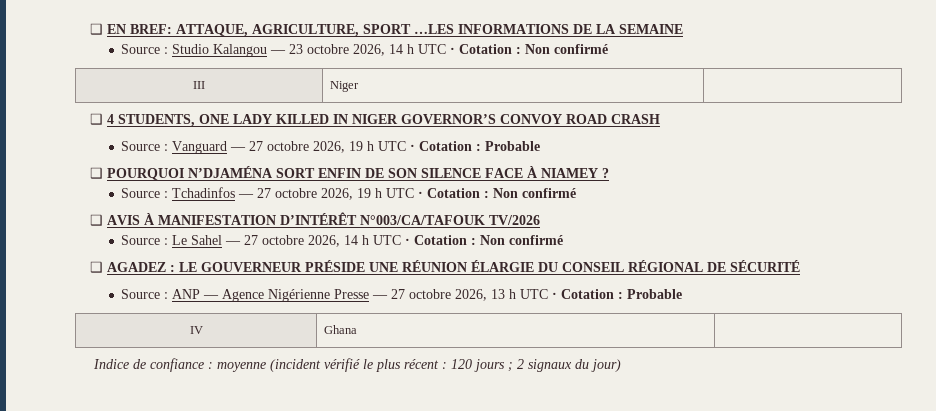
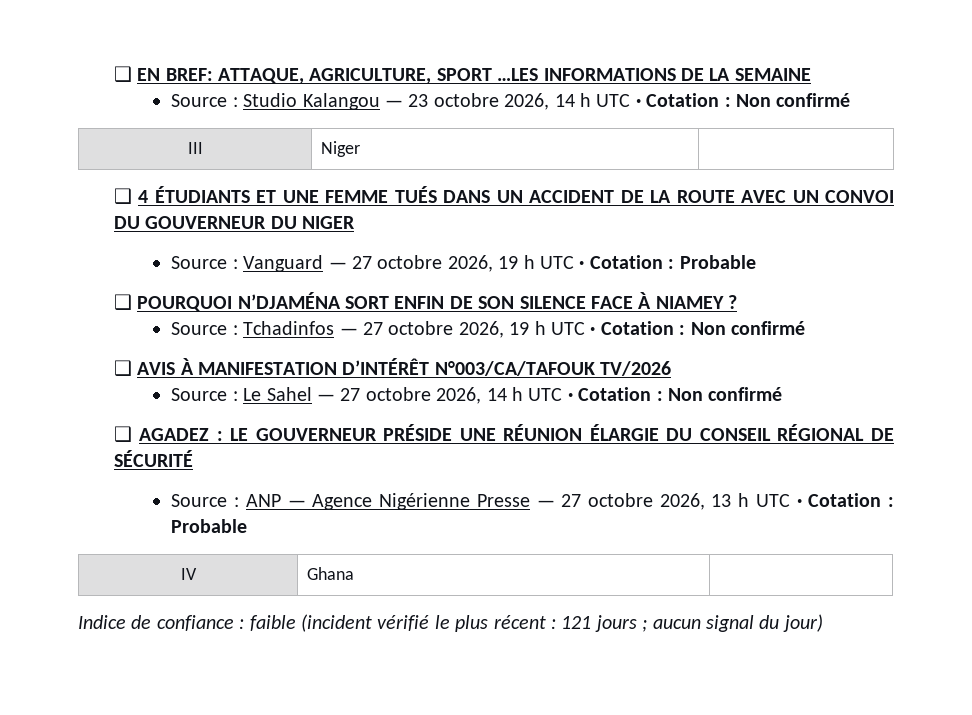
[118,114,661,127] STUDENTS, ONE LADY KILLED IN NIGER GOVERNOR’S CONVOY ROAD CRASH -> [154,186,894,203] [113,216,355,229] ÉTUDIANTS ET UNE FEMME TUÉS DANS UN ACCIDENT DE LA ROUTE AVEC UN CONVOI DU GOUVERNEUR DU NIGER
[217,362,267,372] moyenne -> [249,615,296,631] faible
[451,359,473,369] 120 -> [561,616,592,629] 121
[517,359,573,372] 2 signaux -> [652,615,754,632] aucun signal

